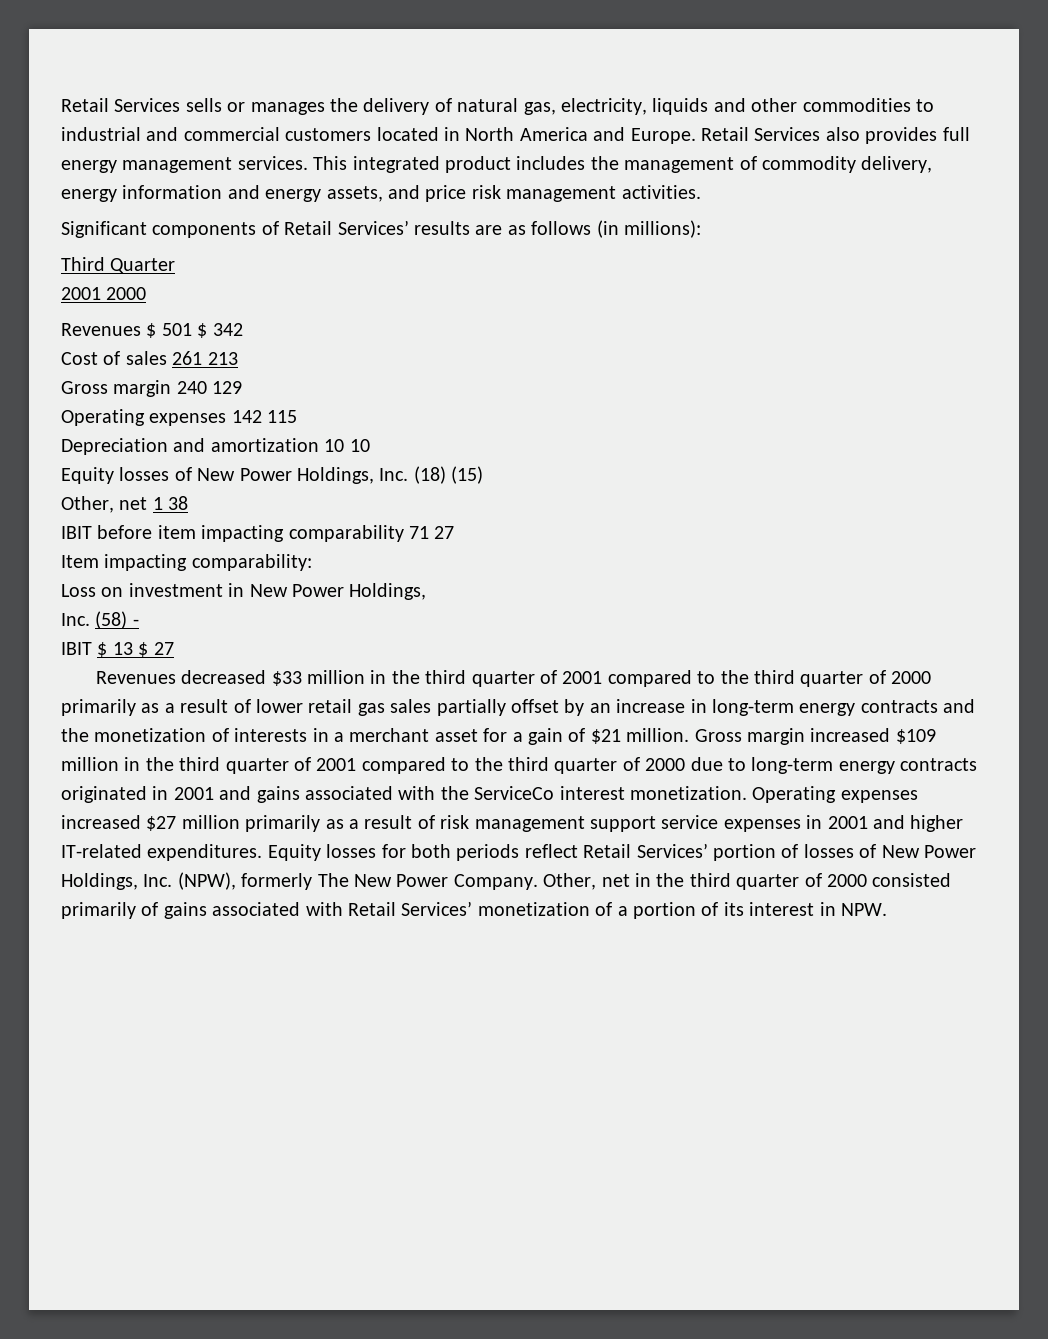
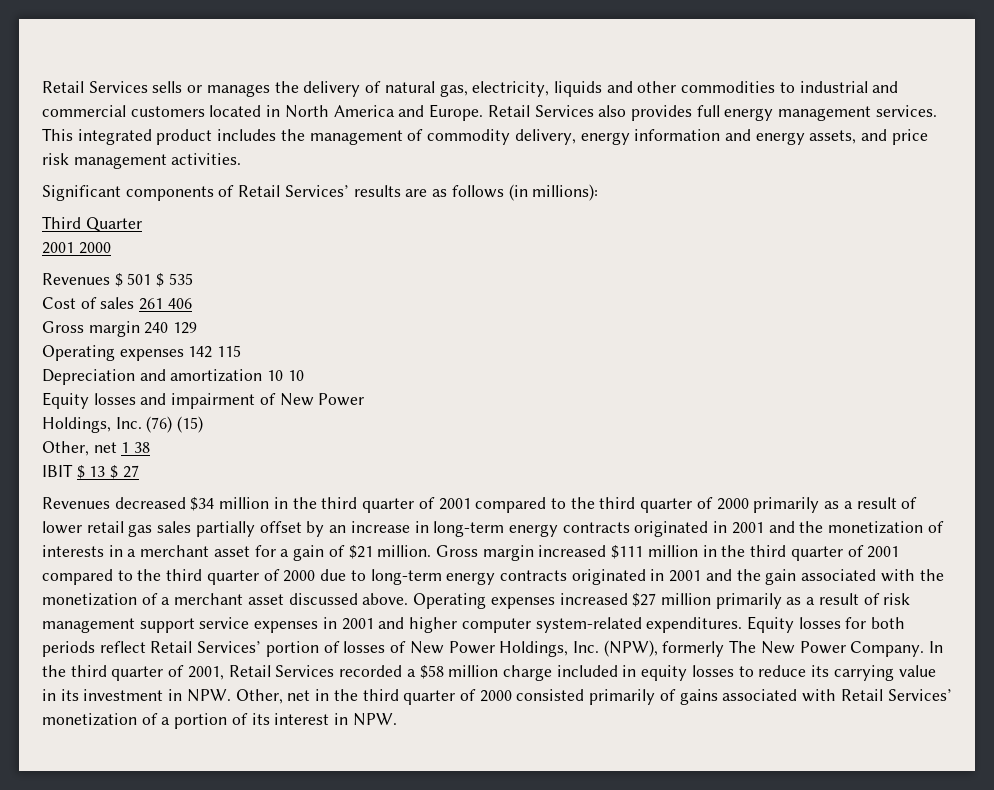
[212,323,243,336] 342 -> [168,273,193,285] 535
[207,352,238,365] 213 -> [167,298,192,309] 406
[174,466,446,484] of New Power Holdings, Inc. (18) -> [140,393,365,409] [42,416,173,433] and impairment of New Power // Holdings, Inc. (76)
[61,525,455,542] [61,554,312,571] [61,583,427,600] [61,611,139,629] // IBIT before item impacting comparability 71 27 // Item impacting comparability: // Loss on investment in New Power Holdings, // Inc. (58) - -> (151, 447) none
[271,671,302,686] $33 -> [190,497,215,511] $34
(938, 706) none -> [634,521,764,537] originated in 2001
[895,729,936,744] $109 -> [611,545,644,559] $111
[256,786,300,803] gains -> [736,569,797,585] the gain
[474,786,747,800] ServiceCo interest monetization. -> [42,593,409,606] monetization of a merchant asset discussed above.
[61,844,142,858] IT-related -> [461,617,642,633] computer system-related
(538, 882) none -> [929,641,944,653] [42,665,936,681] [42,689,231,702] In the third quarter of 2001, Retail Services recorded a $58 million charge included in equity losses to reduce its carrying value in its investment in NPW.

